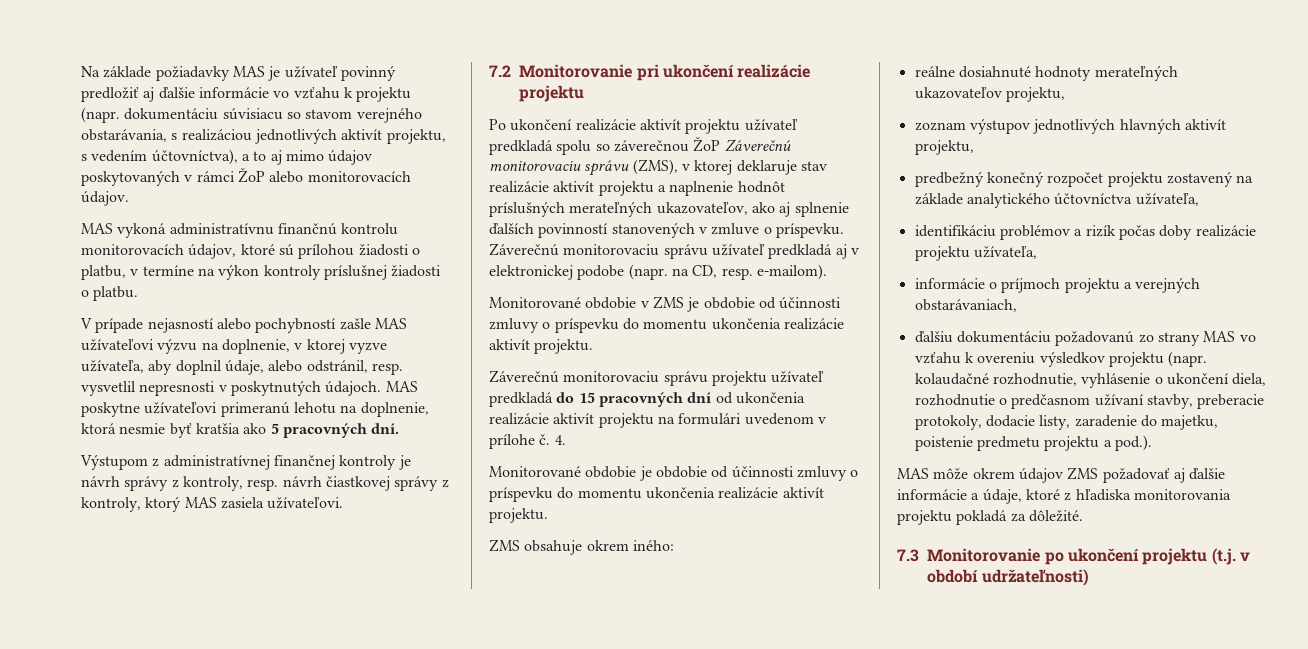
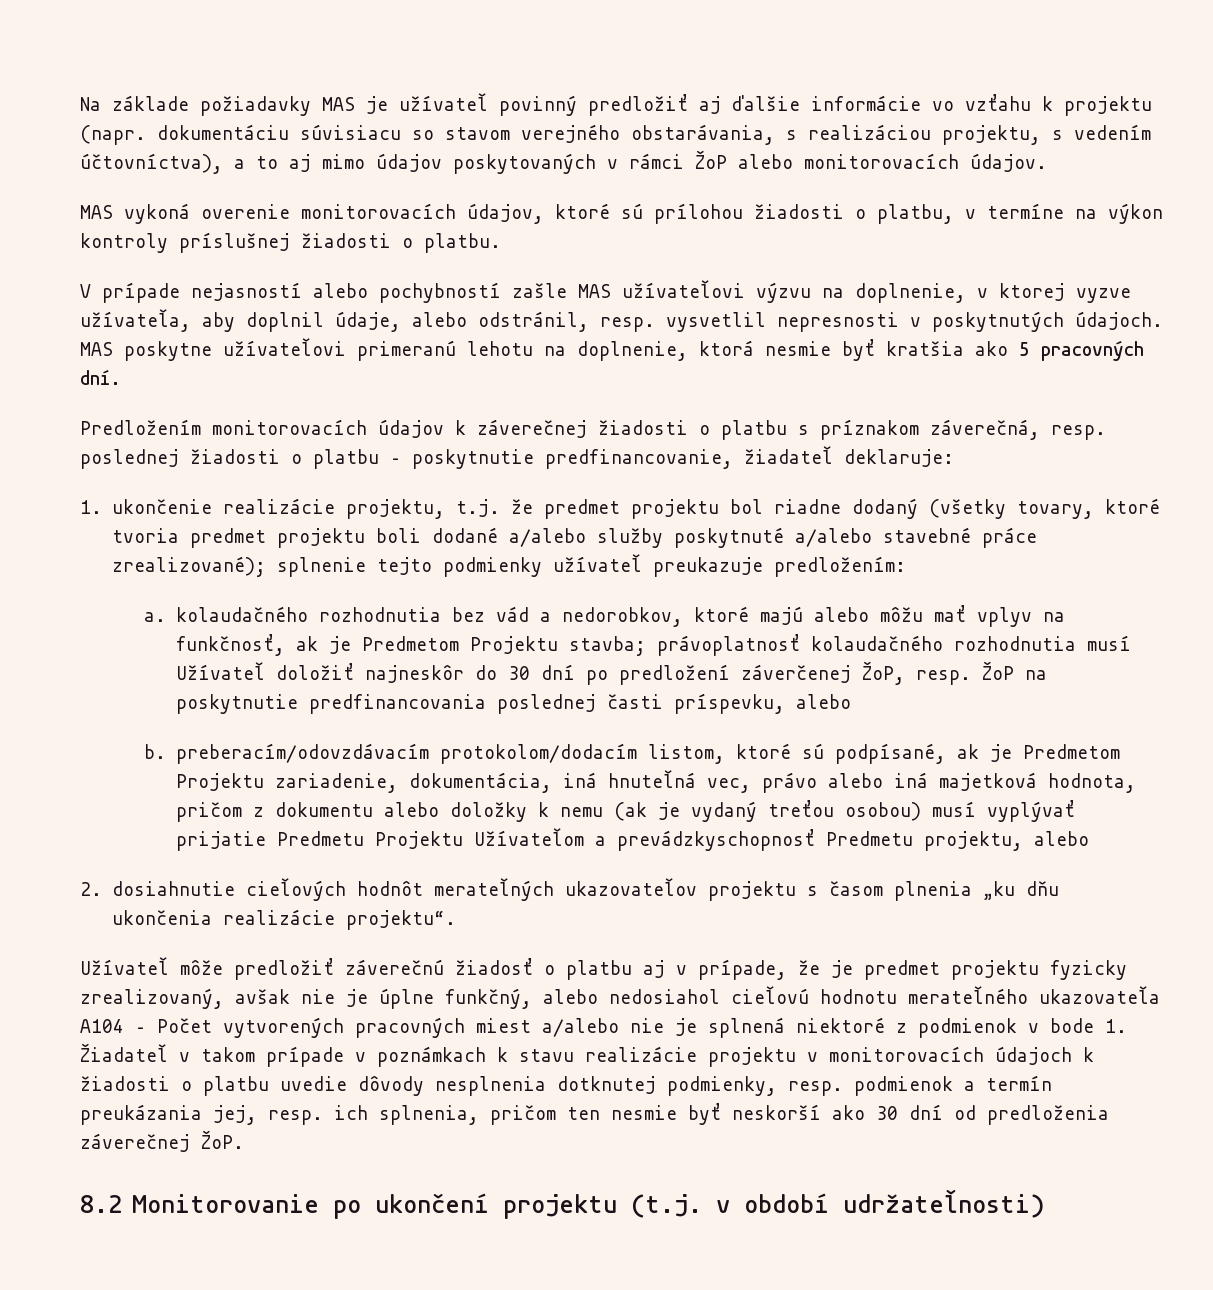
[254,129,383,144] jednotlivých aktivít -> (931, 132) none
[169,223,399,235] administratívnu finančnú kontrolu -> [201,204,290,219] overenie
[80,455,411,470] [81,476,449,491] [81,497,344,512] [489,64,811,81] [519,85,585,102] [489,119,798,134] [489,137,791,155] [489,159,827,176] [489,181,785,196] [489,202,849,217] [489,223,844,238] [489,243,859,259] [489,264,827,280] [489,296,842,312] [489,318,844,333] [489,339,594,354] [489,370,825,386] [489,392,805,407] [489,413,826,428] [489,434,566,449] [489,466,859,481] [489,487,824,502] [489,508,548,523] [489,539,674,555] [914,66,1178,81] [914,87,1065,102] [914,119,1226,134] [914,140,974,155] [914,172,1254,187] [914,193,1199,208] [914,225,1256,240] [914,246,1037,261] [914,278,1201,293] [914,299,1017,312] [914,331,1256,346] [914,351,1208,367] [914,373,1267,388] [914,394,1265,409] [914,415,1219,430] [914,435,1152,451] [897,467,1226,483] [897,489,1231,504] [897,510,1083,525] [897,549,919,562] Výstupom z administratívnej finančnej kontroly je návrh správy z kontroly, resp. návrh čiastkovej správy z kontroly, ktorý MAS zasiela užívateľovi. // 7.2 Monitorovanie pri ukončení realizácie projektu // Po ukončení realizácie aktivít projektu užívateľ predkladá spolu so záverečnou ŽoP Záverečnú monitorovaciu správu (ZMS), v ktorej deklaruje stav realizácie aktivít projektu a naplnenie hodnôt príslušných merateľných ukazovateľov, ako aj splnenie ďalších povinností stanovených v zmluve o príspevku. Záverečnú monitorovaciu správu užívateľ predkladá aj v elektronickej podobe (napr. na CD, resp. e-mailom). // Monitorované obdobie v ZMS je obdobie od účinnosti zmluvy o príspevku do momentu ukončenia realizácie aktivít projektu. // Záverečnú monitorovaciu správu projektu užívateľ predkladá do 15 pracovných dní od ukončenia realizácie aktivít projektu na formulári uvedenom v prílohe č. 4. // Monitorované obdobie je obdobie od účinnosti zmluvy o príspevku do momentu ukončenia realizácie aktivít projektu. // ZMS obsahuje okrem iného: // reálne dosiahnuté hodnoty merateľných ukazovateľov projektu, // zoznam výstupov jednotlivých hlavných aktivít projektu, // predbežný konečný rozpočet projektu zostavený na základe analytického účtovníctva užívateľa, // identifikáciu problémov a rizík počas doby realizácie projektu užívateľa, // informácie o príjmoch projektu a verejných obstarávaniach, // ďalšiu dokumentáciu požadovanú zo strany MAS vo vzťahu k overeniu výsledkov projektu (napr. kolaudačné rozhodnutie, vyhlásenie o ukončení diela, rozhodnutie o predčasnom užívaní stavby, preberacie protokoly, dodacie listy, zaradenie do majetku, poistenie predmetu projektu a pod.). // MAS môže okrem údajov ZMS požadovať aj ďalšie informácie a údaje, ktoré z hľadiska monitorovania projektu pokladá za dôležité. // 7.3 -> [80,419,1106,440] [80,446,954,469] [80,498,1160,519] [111,527,1037,548] [111,554,906,577] [143,605,1065,627] [175,634,1131,656] [175,661,1047,685] [175,693,851,714] [143,743,1120,764] [175,770,1136,793] [175,800,1075,822] [175,828,1089,851] [80,878,1059,901] [111,909,456,930] [80,957,1127,980] [80,986,1160,1009] [80,1017,1127,1038] [80,1043,1094,1067] [80,1075,1052,1096] [80,1103,1109,1125] [80,1130,244,1152] [80,1195,122,1213] Predložením monitorovacích údajov k záverečnej žiadosti o platbu s príznakom záverečná, resp. poslednej žiadosti o platbu – poskytnutie predfinancovanie, žiadateľ deklaruje: // 1. ukončenie realizácie projektu, t.j. že predmet projektu bol riadne dodaný (všetky tovary, ktoré tvoria predmet projektu boli dodané a/alebo služby poskytnuté a/alebo stavebné práce zrealizované); splnenie tejto podmienky užívateľ preukazuje predložením: // a. kolaudačného rozhodnutia bez vád a nedorobkov, ktoré majú alebo môžu mať vplyv na funkčnosť, ak je Predmetom Projektu stavba; právoplatnosť kolaudačného rozhodnutia musí Užívateľ doložiť najneskôr do 30 dní po predložení záverčenej ŽoP, resp. ŽoP na poskytnutie predfinancovania poslednej časti príspevku, alebo // b. preberacím/odovzdávacím protokolom/dodacím listom, ktoré sú podpísané, ak je Predmetom Projektu zariadenie, dokumentácia, iná hnuteľná vec, právo alebo iná majetková hodnota, pričom z dokumentu alebo doložky k nemu (ak je vydaný treťou osobou) musí vyplývať prijatie Predmetu Projektu Užívateľom a prevádzkyschopnosť Predmetu projektu, alebo // 2. dosiahnutie cieľových hodnôt merateľných ukazovateľov projektu s časom plnenia „ku dňu ukončenia realizácie projektu“. // Užívateľ môže predložiť záverečnú žiadosť o platbu aj v prípade, že je predmet projektu fyzicky zrealizovaný, avšak nie je úplne funkčný, alebo nedosiahol cieľovú hodnotu merateľného ukazovateľa A104 – Počet vytvorených pracovných miest a/alebo nie je splnená niektoré z podmienok v bode 1. Žiadateľ v takom prípade v poznámkach k stavu realizácie projektu v monitorovacích údajoch k žiadosti o platbu uvedie dôvody nesplnenia dotknutej podmienky, resp. podmienok a termín preukázania jej, resp. ich splnenia, pričom ten nesmie byť neskorší ako 30 dní od predloženia záverečnej ŽoP. // 8.2

